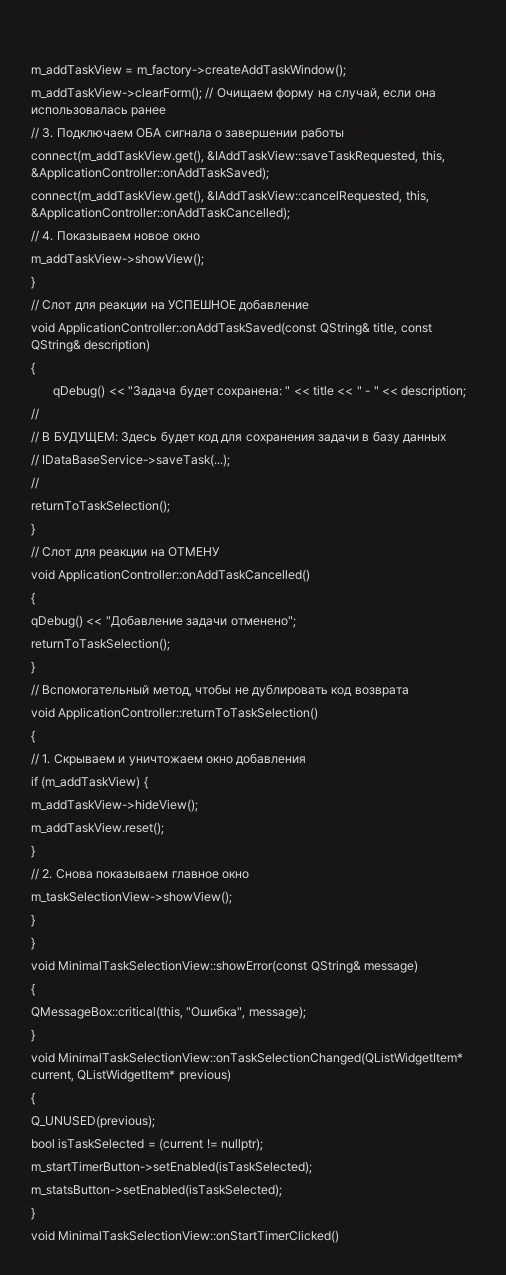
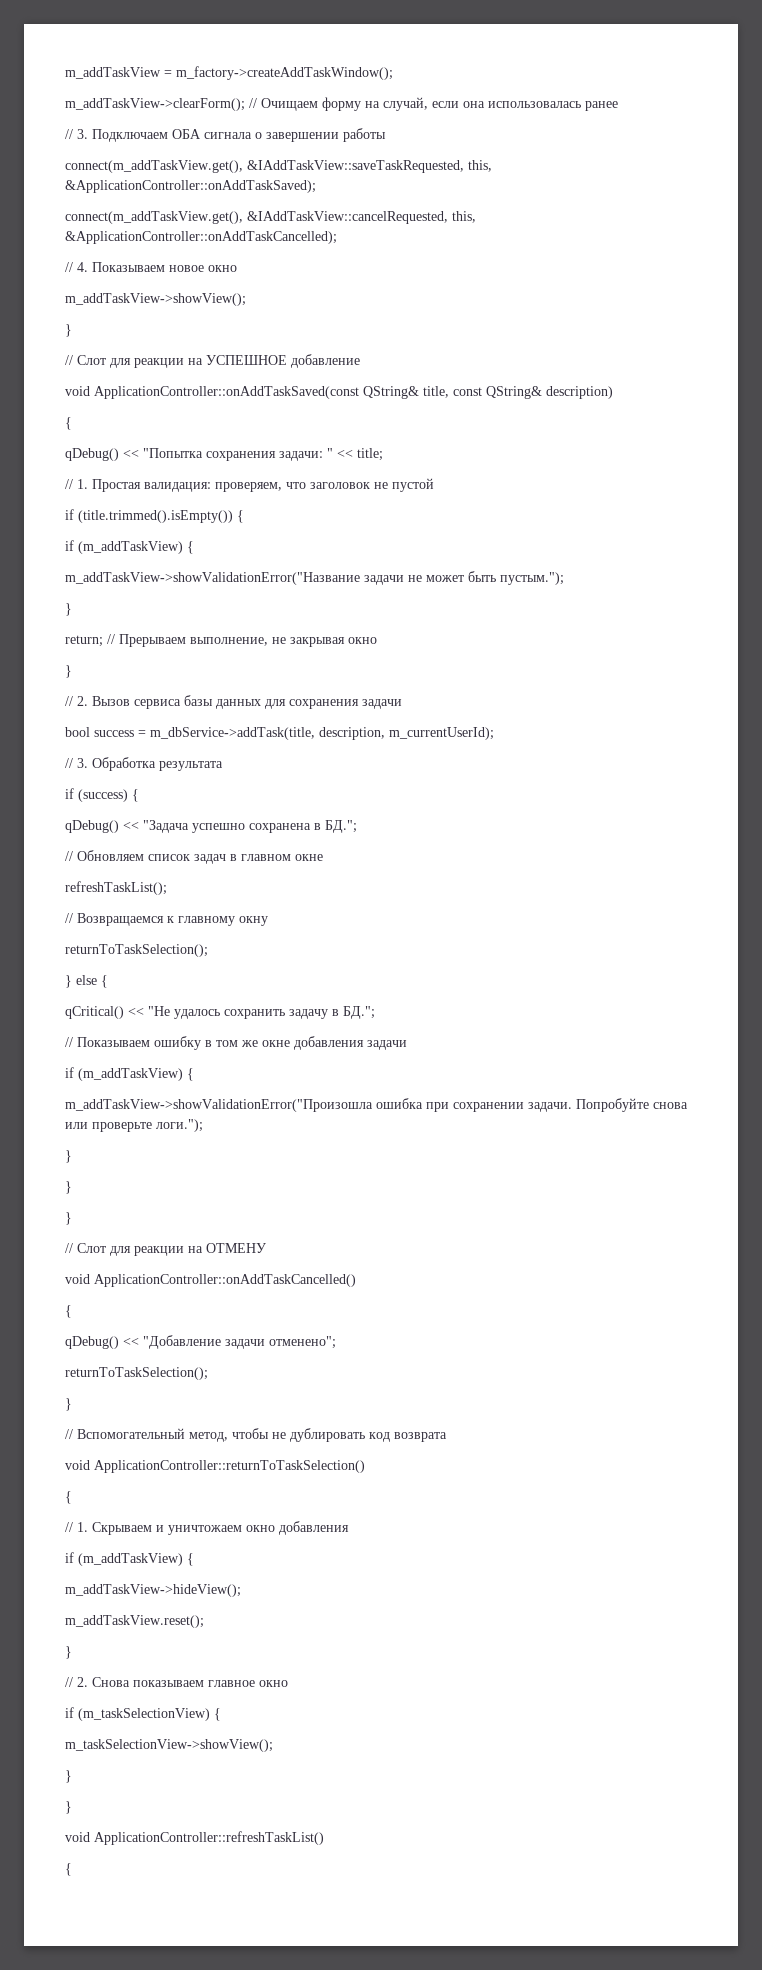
[128,385,467,398] [31,408,39,420] [31,431,447,444] [31,454,231,467] [31,477,39,489] [31,500,170,513] "Задача будет сохранена: " << title << " - " << description; // // // // В БУДУЩЕМ: Здесь будет код для сохранения задачи в базу данных // // IDataBaseService->saveTask(...); // // // returnToTaskSelection(); -> [143,448,383,461] [65,478,434,492] [65,509,244,523] [65,540,194,554] [65,571,564,585] [65,603,72,616] [65,634,377,647] [65,665,72,678] [65,695,402,709] [65,727,494,740] [65,757,223,771] [65,788,139,802] [65,820,357,833] [65,850,323,864] [65,881,167,895] [65,913,268,926] [65,944,208,957] [65,975,108,988] [65,1006,375,1019] [65,1036,407,1050] [65,1067,194,1081] [65,1098,688,1112] [65,1119,203,1132] [65,1150,72,1163] [65,1181,72,1194] "Попытка сохранения задачи: " << title; // // 1. Простая валидация: проверяем, что заголовок не пустой // if (title.trimmed().isEmpty()) { // if (m_addTaskView) { // m_addTaskView->showValidationError("Название задачи не может быть пустым."); // } // return; // Прерываем выполнение, не закрывая окно // } // // 2. Вызов сервиса базы данных для сохранения задачи // bool success = m_dbService->addTask(title, description, m_currentUserId); // // 3. Обработка результата // if (success) { // qDebug() << "Задача успешно сохранена в БД."; // // Обновляем список задач в главном окне // refreshTaskList(); // // Возвращаемся к главному окну // returnToTaskSelection(); // } else { // qCritical() << "Не удалось сохранить задачу в БД."; // // Показываем ошибку в том же окне добавления задачи // if (m_addTaskView) { // m_addTaskView->showValidationError("Произошла ошибка при сохранении задачи. Попробуйте снова или проверьте логи."); // } // }
(249, 875) none -> [65,1707,221,1721] // if (m_taskSelectionView) {
[58,960,419,973] [31,983,35,996] [31,1006,306,1019] [31,1029,35,1042] [31,1052,464,1065] [31,1069,231,1082] [31,1092,35,1105] [31,1115,155,1128] [31,1138,263,1151] [31,1161,312,1174] [31,1184,282,1197] [31,1207,35,1220] [31,1230,340,1243] MinimalTaskSelectionView::showError(const QString& message) // { // QMessageBox::critical(this, "Ошибка", message); // } // void MinimalTaskSelectionView::onTaskSelectionChanged(QListWidgetItem* current, QListWidgetItem* previous) // { // Q_UNUSED(previous); // bool isTaskSelected = (current != nullptr); // m_startTimerButton->setEnabled(isTaskSelected); // m_statsButton->setEnabled(isTaskSelected); // } // void MinimalTaskSelectionView::onStartTimerClicked() -> [94,1831,324,1845] [65,1863,72,1876] ApplicationController::refreshTaskList() // {

